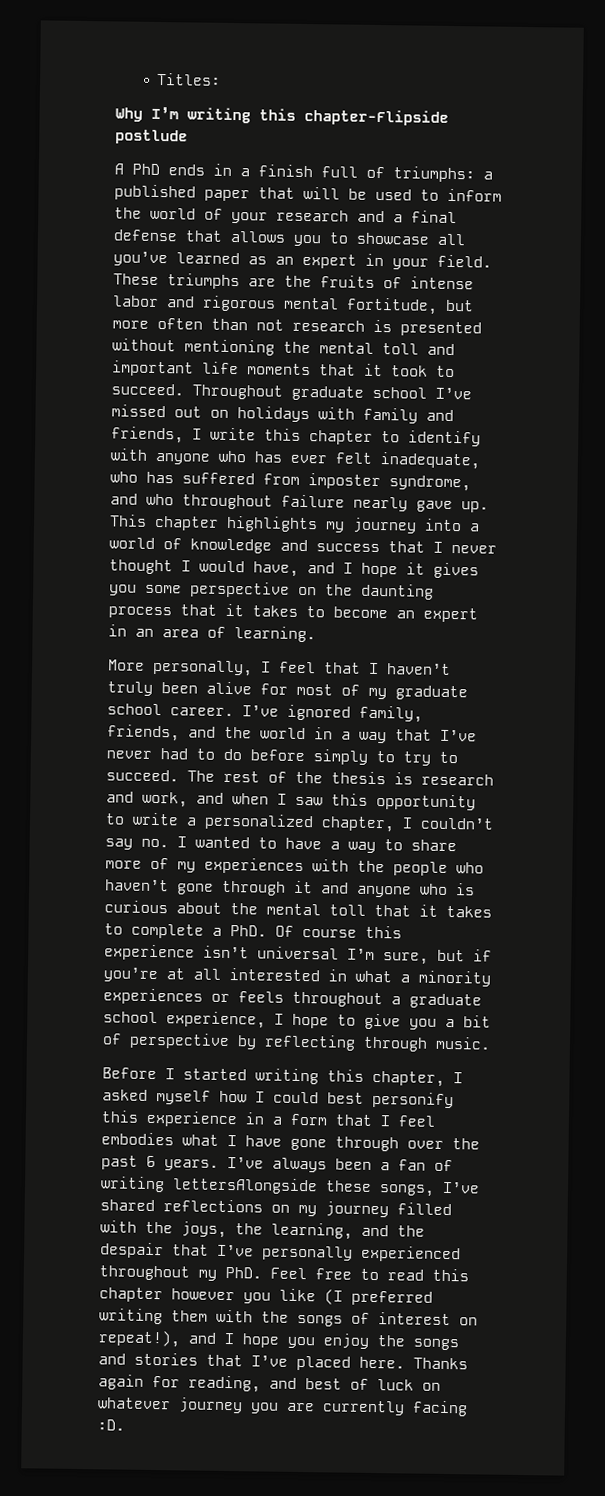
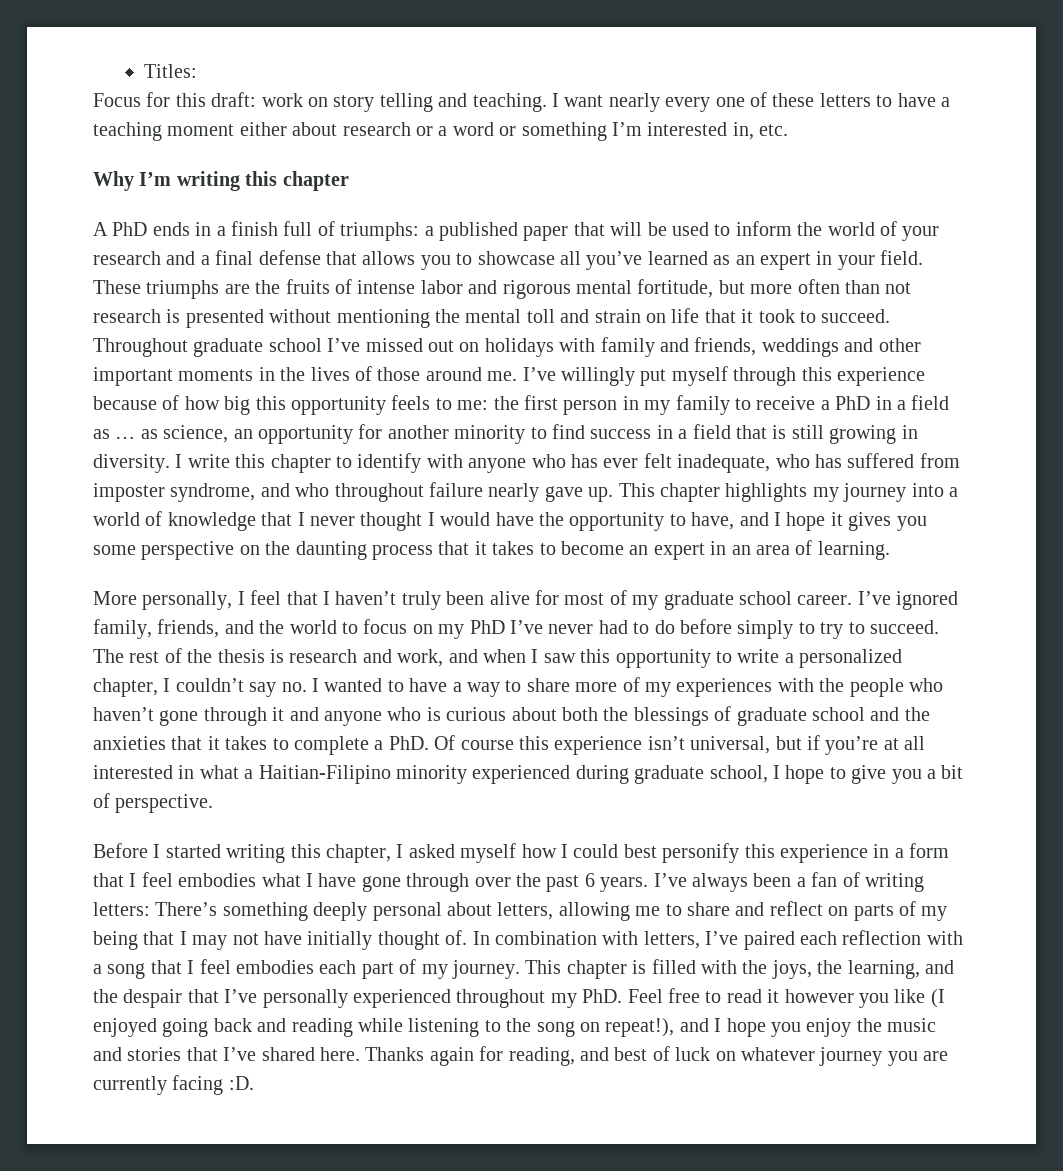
(222, 79) none -> [93,92,950,112] [93,122,789,141] // Focus for this draft: work on story telling and teaching. I want nearly every one of these letters to have a teaching moment either about research or a word or something I’m interested in, etc.
[304,108,449,126] [115,129,188,145] chapter-Flipside postlude -> [282,171,349,191] chapter
[112,360,311,377] important life moments -> [594,308,700,323] strain on life
(184, 435) none -> [761,338,921,357] [93,366,925,386] [93,395,950,415] [93,424,918,444] [93,454,170,473] weddings and other important moments in the lives of those around me. I’ve willingly put myself through this experience because of how big this opportunity feels to me: the first person in my family to receive a PhD in a field as … as science, an opportunity for another minority to find success in a field that is still growing in diversity.
[280,539,380,553] and success -> (256, 521) none
(245, 566) none -> [495,512,686,531] have the opportunity to
[314,727,432,744] in a way that -> [342,619,505,639] to focus on my PhD
[230,903,366,916] the mental toll -> [561,706,930,726] [93,736,166,750] both the blessings of graduate school and the anxieties
[257,946,429,965] universal I’m sure, -> [690,736,771,754] universal,
[418,970,491,987] [103,988,482,1009] [103,1011,266,1029] minority experiences or feels throughout a graduate school experience, -> [258,765,768,784] Haitian-Filipino minority experienced during graduate school,
[129,1032,491,1052] perspective by reflecting through music. -> [115,794,214,813] perspective.
[172,1177,480,1197] [100,1199,389,1218] lettersAlongside these songs, I’ve shared reflections on my journey -> [93,901,948,921] [93,930,963,950] [93,959,647,979] letters: There’s something deeply personal about letters, allowing me to share and reflect on parts of my being that I may not have initially thought of. In combination with letters, I’ve paired each reflection with a song that I feel embodies each part of my journey. This chapter is
[432,1268,469,1282] [99,1287,163,1303] this chapter -> [767,989,780,1003] it
[351,1290,433,1306] [99,1308,451,1327] preferred writing them with the songs of interest -> [93,1018,575,1037] enjoyed going back and reading while listening to the song
[413,1338,459,1351] songs -> [887,1018,937,1032] music
[296,1355,351,1371] placed -> [261,1047,315,1061] shared

